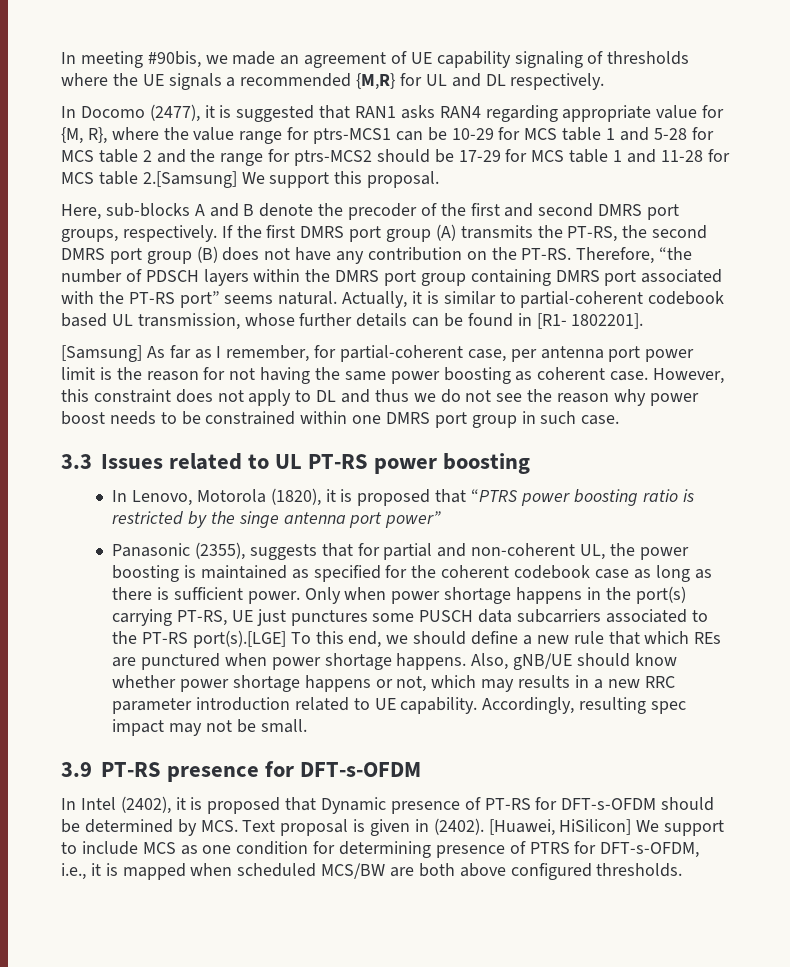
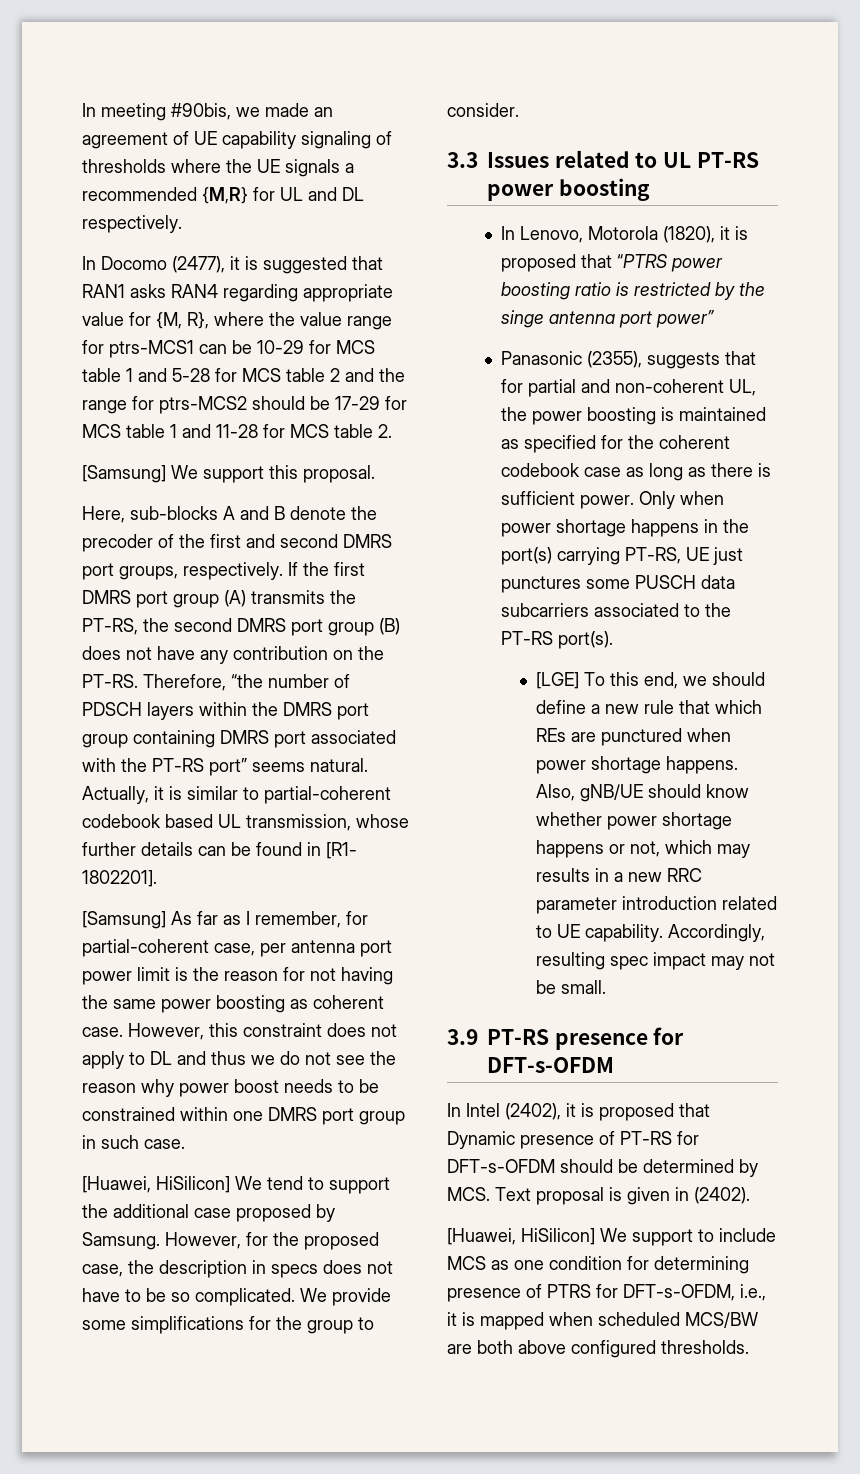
[142,171,237,188] 2.[Samsung] -> [378,424,392,438] [82,465,166,483] 2. // [Samsung]
(620, 420) none -> [82,1176,390,1194] [82,1204,335,1222] [82,1232,379,1250] [82,1260,393,1278] [82,1288,391,1306] [82,1316,374,1334] [447,103,519,117] // [Huawei, HiSilicon] We tend to support the additional case proposed by Samsung. However, for the proposed case, the description in specs does not have to be so complicated. We provide some simplifications for the group to consider.
[192,630,286,648] port(s).[LGE] -> [558,631,614,649] [536,672,580,689] port(s). // [LGE]
(484, 826) none -> (750, 1195) //

